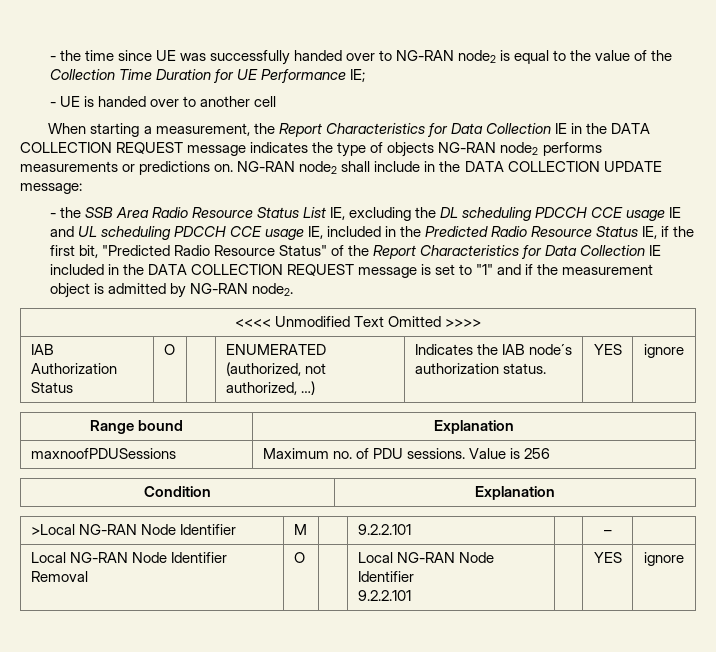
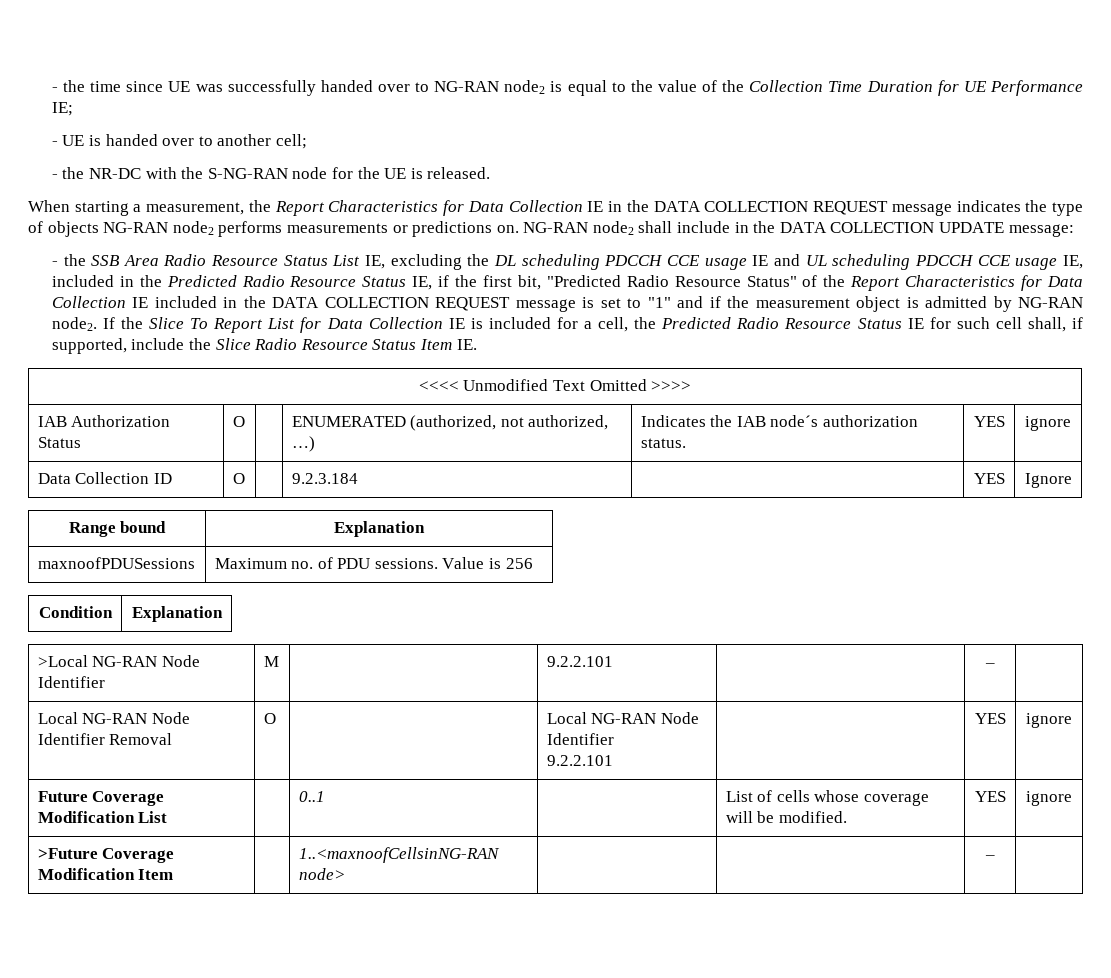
[253,96,276,107] cell -> [275,134,307,149] [51,167,491,179] cell; // - the NR-DC with the S-NG-RAN node for the UE is released.
(293, 289) none -> [102,317,1083,333] [51,338,477,354] If the Slice To Report List for Data Collection IE is included for a cell, the Predicted Radio Resource Status IE for such cell shall, if supported, include the Slice Radio Resource Status Item IE.
(684, 351) none -> [37,472,172,484] [232,473,245,484] [291,473,358,484] [973,473,1005,484] [1024,473,1072,488] // Data Collection ID | O | | 9.2.3.184 | | YES | Ignore
(684, 559) none -> [37,791,165,806] [37,811,168,823] [298,791,325,802] [725,790,929,806] [725,811,847,823] [974,791,1006,802] [1026,791,1072,806] [37,848,175,863] [37,868,174,880] [298,847,500,863] [298,868,345,880] [984,855,995,859] // Future Coverage Modification List | | 0..1 | | List of cells whose coverage will be modified. | YES | ignore // >Future Coverage Modification Item | | 1..<maxnoofCellsinNG-RAN node> | | | – |

